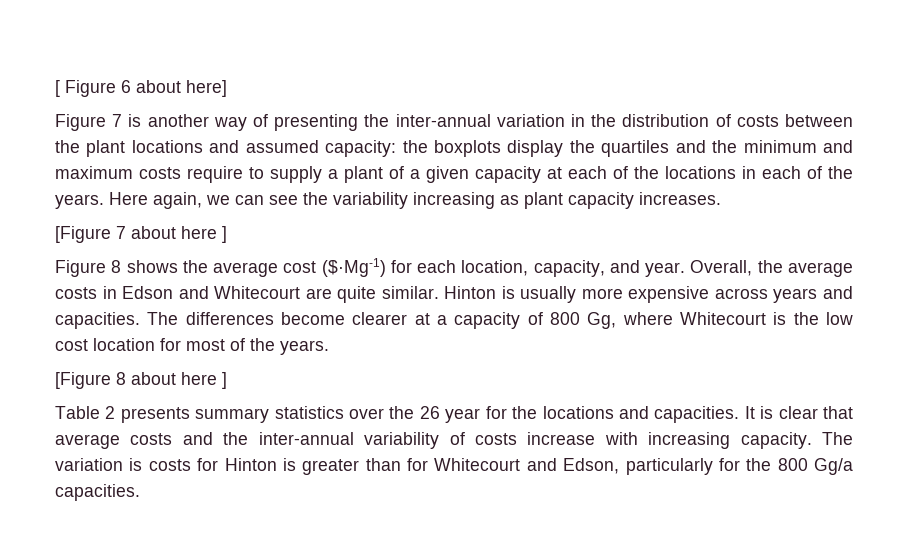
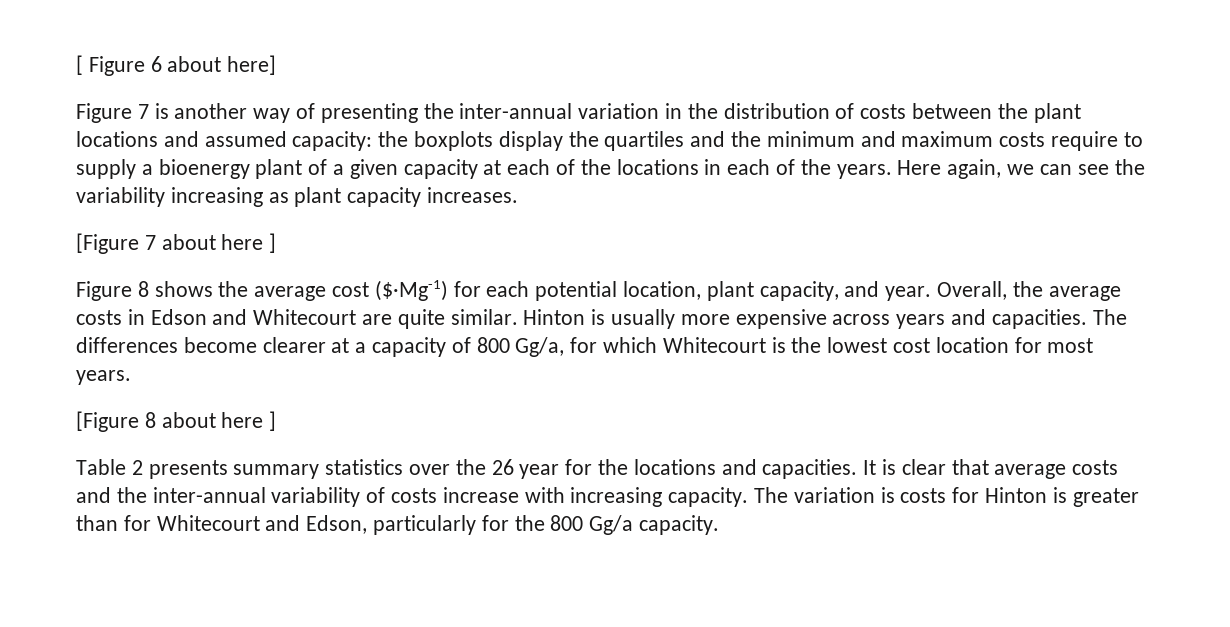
(338, 174) none -> [158,159,250,179] bioenergy
[461,260,529,276] location, -> [535,281,754,301] potential location, plant
[587,312,673,329] Gg, where -> [515,337,658,357] Gg/a, for which
[826,312,854,325] low -> [827,337,888,353] lowest
[230,338,275,351] of the -> (1094, 345) none
[55,484,140,501] capacities. -> [639,515,720,535] capacity.

